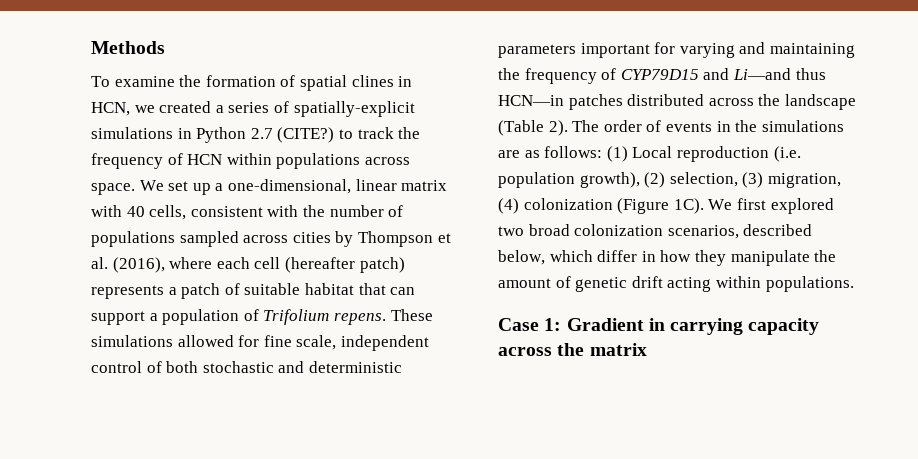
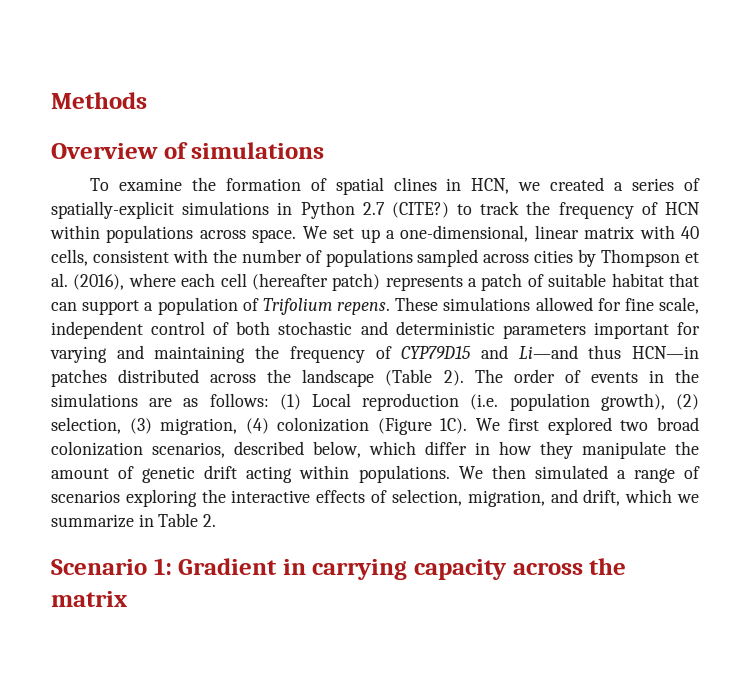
(165, 47) none -> [51,142,325,159] // Overview of simulations
[498,318,539,331] // Case -> [458,465,701,483] [51,489,700,507] [51,513,217,528] [51,559,147,575] We then simulated a range of scenarios exploring the interactive effects of selection, migration, and drift, which we summarize in Table 2. // Scenario

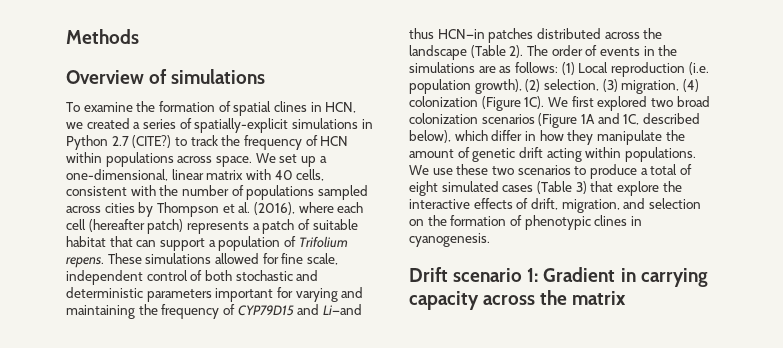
[152,441,361,458] scenarios, described below, -> [481,113,700,128] [409,130,451,143] scenarios (Figure 1A and 1C, described below),
[491,465,701,483] [51,489,197,507] then simulated a range of scenarios exploring -> [432,164,692,179] [409,181,659,196] use these two scenarios to produce a total of eight simulated cases (Table 3) that explore
[391,489,462,506] selection, -> [530,198,558,210] drift,
[583,489,700,506] [51,513,217,528] [51,559,147,575] drift, which we summarize in Table 2. // Scenario -> [648,198,701,209] [409,215,642,230] [409,233,490,247] [409,267,523,282] selection on the formation of phenotypic clines in cyanogenesis. // Drift scenario

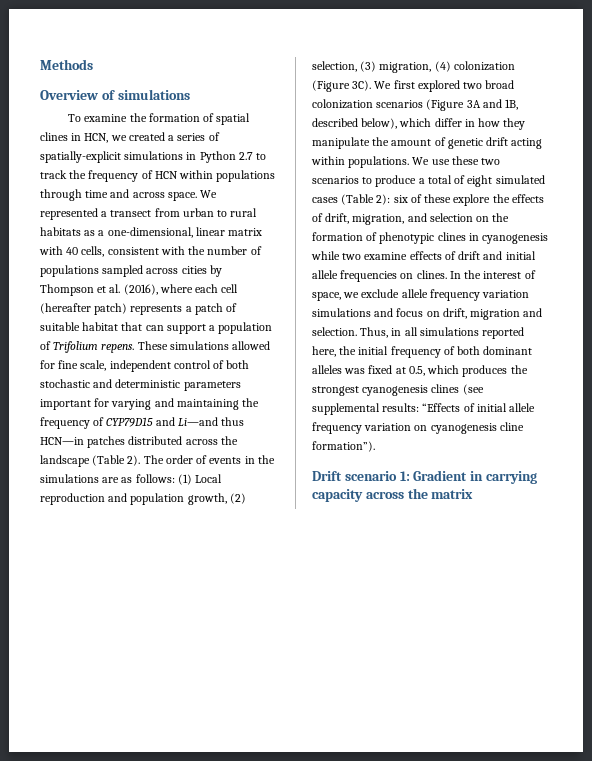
[132,135,172,148] (CITE?) -> (253, 156) none
[177,153,316,167] across space. We set up -> [40,189,218,201] [40,208,258,220] [40,227,96,236] through time and across space. We represented a transect from urban to rural habitats as
[688,62,709,75] [409,79,522,94] (i.e. population growth), -> [108,493,227,505] and population growth,
[524,96,545,109] 1C). -> [352,80,372,91] 3C).
[580,113,640,125] 1A and 1C, -> [466,99,519,110] 3A and 1B,
[575,181,614,194] 3) that -> [376,194,452,205] 2): six of these
[409,199,470,209] interactive -> (510, 198) none
[409,233,490,247] cyanogenesis. -> [482,233,549,244] [311,251,536,260] [312,270,536,282] [312,289,530,301] [312,308,543,320] [312,327,525,339] [312,346,533,358] [312,365,528,377] [312,384,484,396] [312,403,536,415] [312,422,524,434] [312,441,375,452] cyanogenesis while two examine effects of drift and initial allele frequencies on clines. In the interest of space, we exclude allele frequency variation simulations and focus on drift, migration and selection. Thus, in all simulations reported here, the initial frequency of both dominant alleles was fixed at 0.5, which produces the strongest cyanogenesis clines (see supplemental results: “Effects of initial allele frequency variation on cyanogenesis cline formation”).

